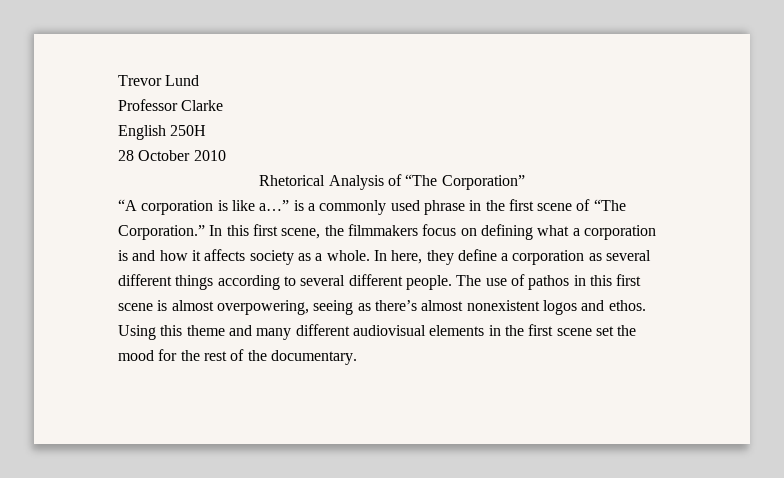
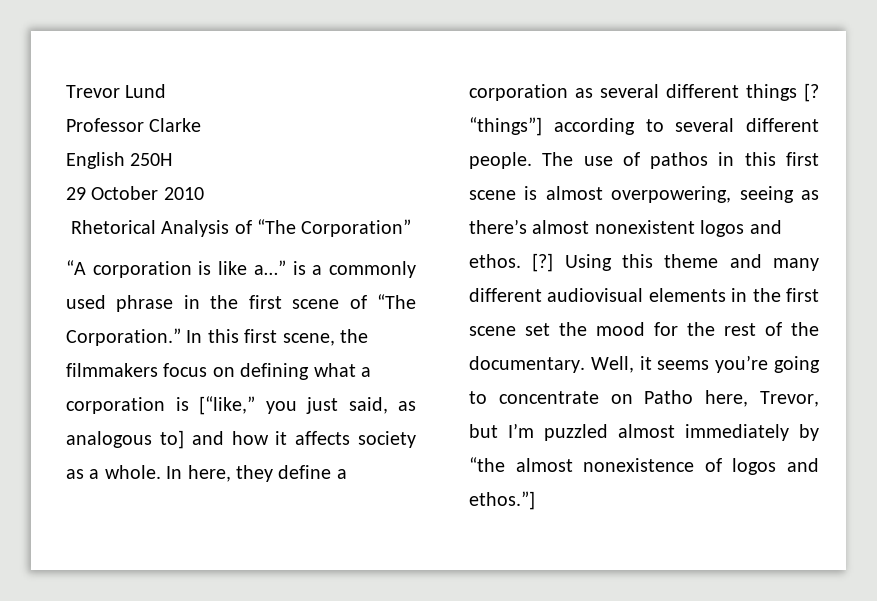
[118,150,134,161] 28 -> [66,187,86,200] 29
(128, 255) none -> [199,396,416,415] [66,430,184,449] [“like,” you just said, as analogous to]
(214, 282) none -> [804,83,819,102] [469,117,542,136] [? “things”]
(646, 305) none -> [532,253,554,272] [?]
(357, 357) none -> [590,355,820,373] [469,390,819,407] [469,423,819,441] [469,457,819,475] [469,491,535,510] Well, it seems you’re going to concentrate on Patho here, Trevor, but I’m puzzled almost immediately by “the almost nonexistence of logos and ethos.”]

